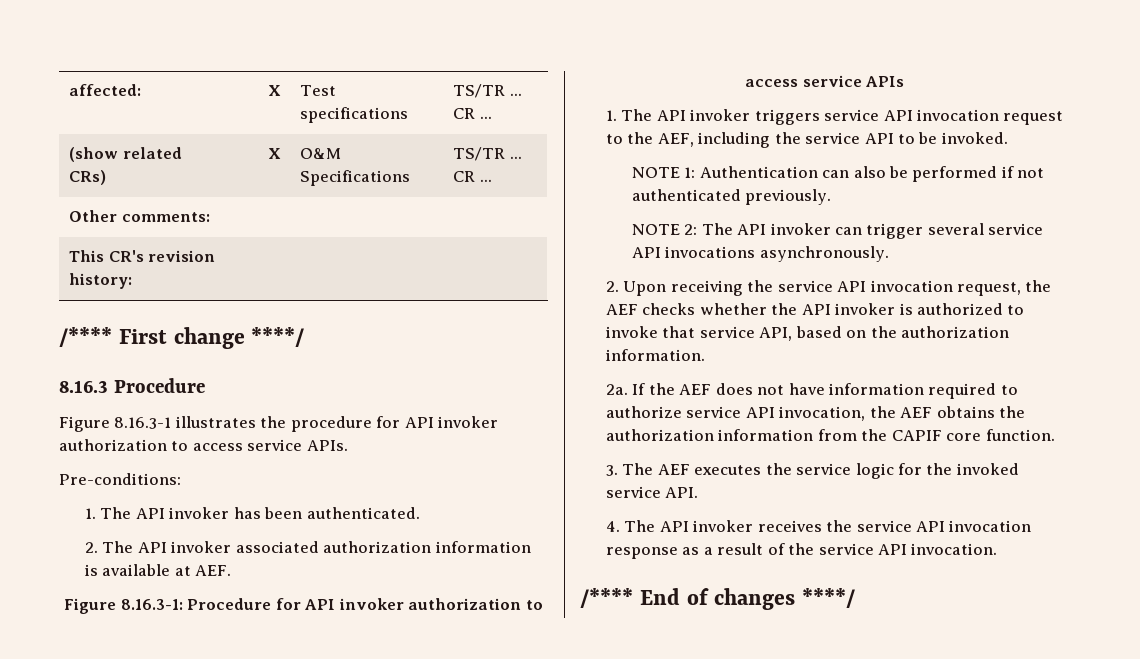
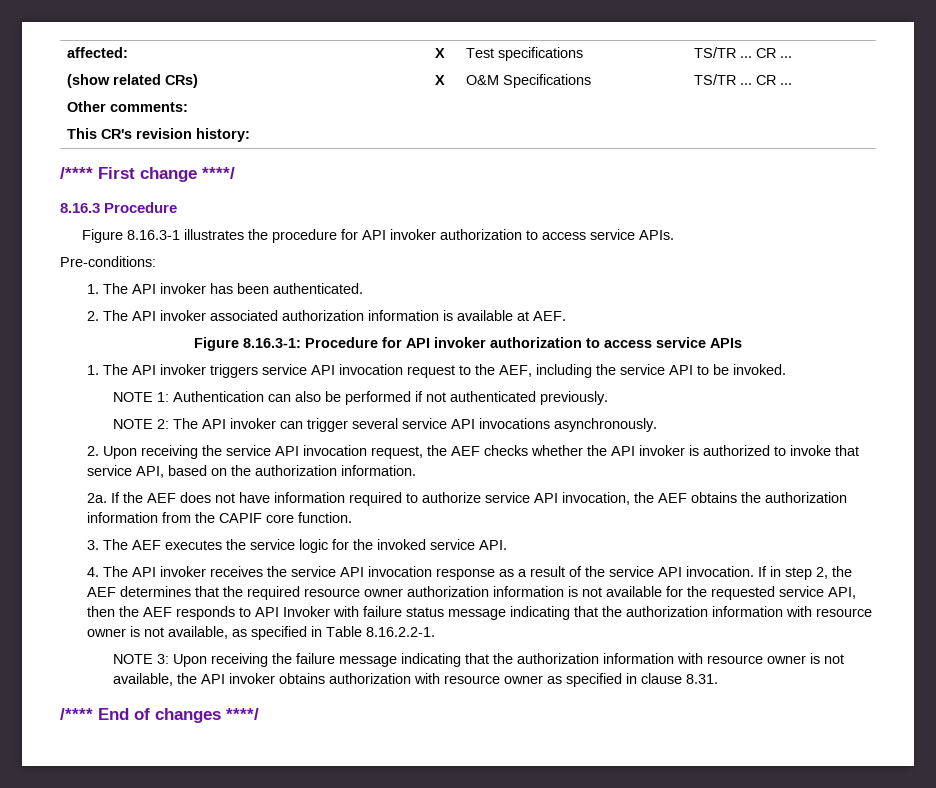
(998, 549) none -> [757,566,852,580] [86,586,856,600] [86,606,872,620] [86,626,435,640] [113,653,845,667] [113,673,719,687] If in step 2, the AEF determines that the required resource owner authorization information is not available for the requested service API, then the AEF responds to API Invoker with failure status message indicating that the authorization information with resource owner is not available, as specified in Table 8.16.2.2-1. // NOTE 3: Upon receiving the failure message indicating that the authorization information with resource owner is not available, the API invoker obtains authorization with resource owner as specified in clause 8.31.

